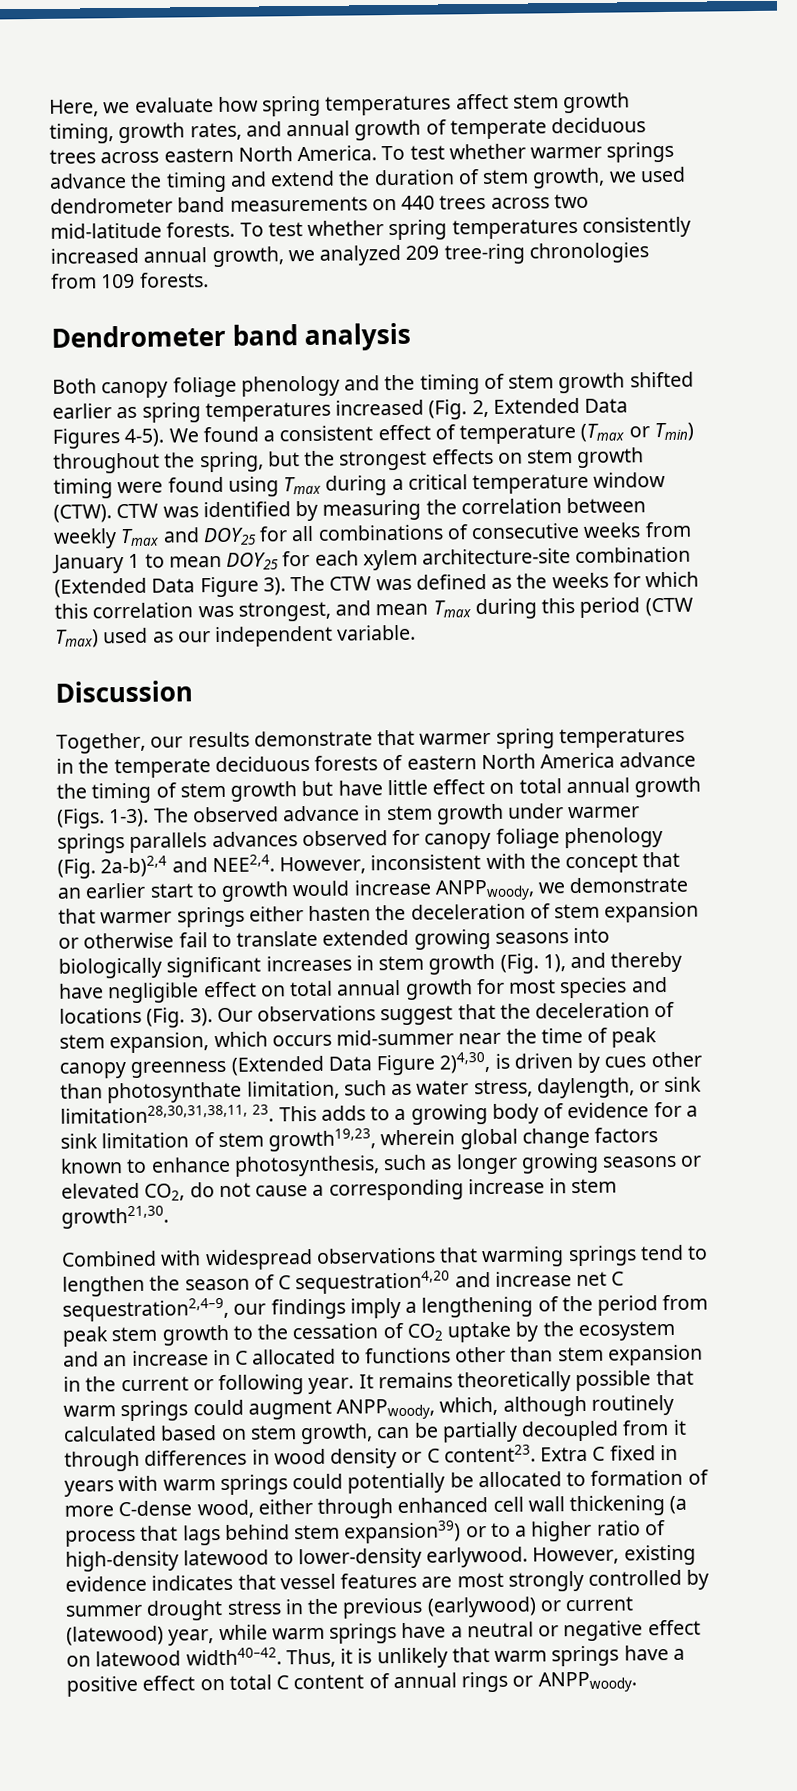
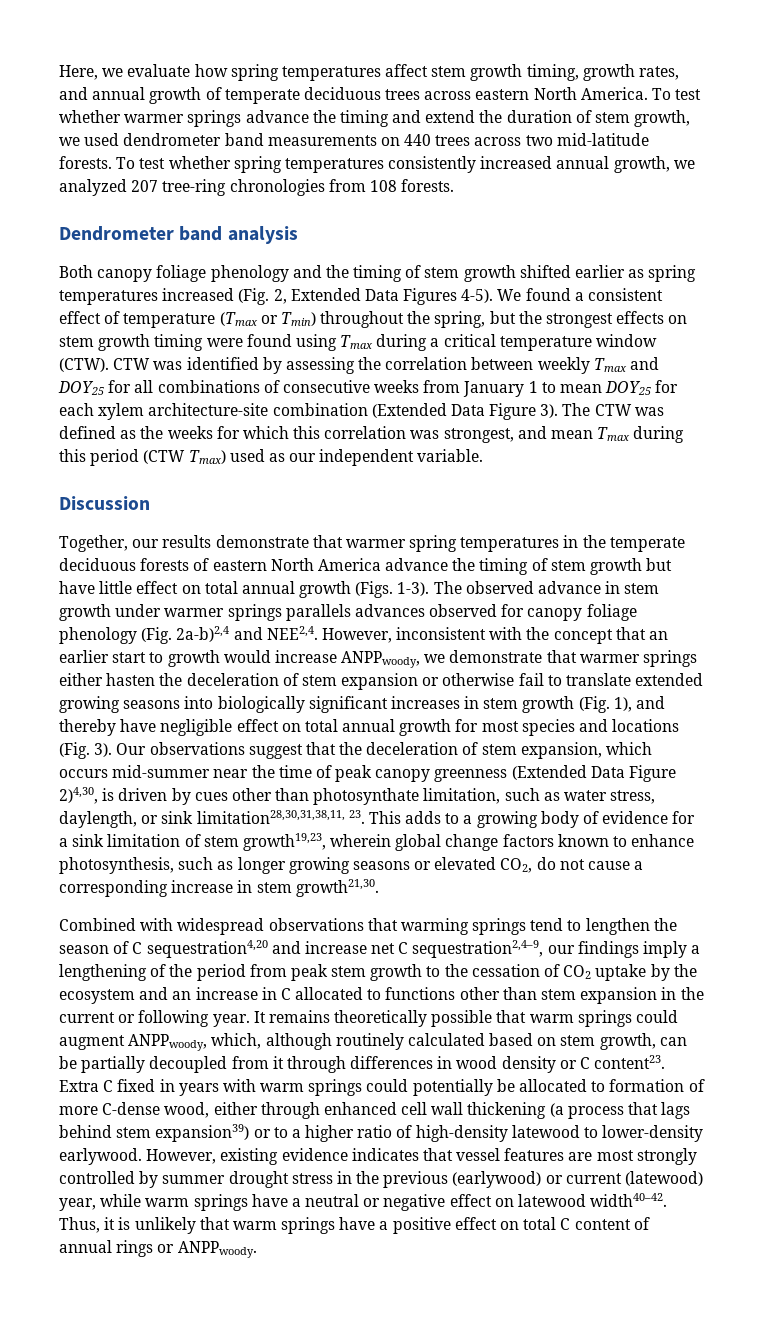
[405,245,440,260] 209 -> [131,180,159,192] 207
[101,273,136,289] 109 -> [369,180,397,192] 108
[322,499,422,521] measuring -> [285,357,355,374] assessing

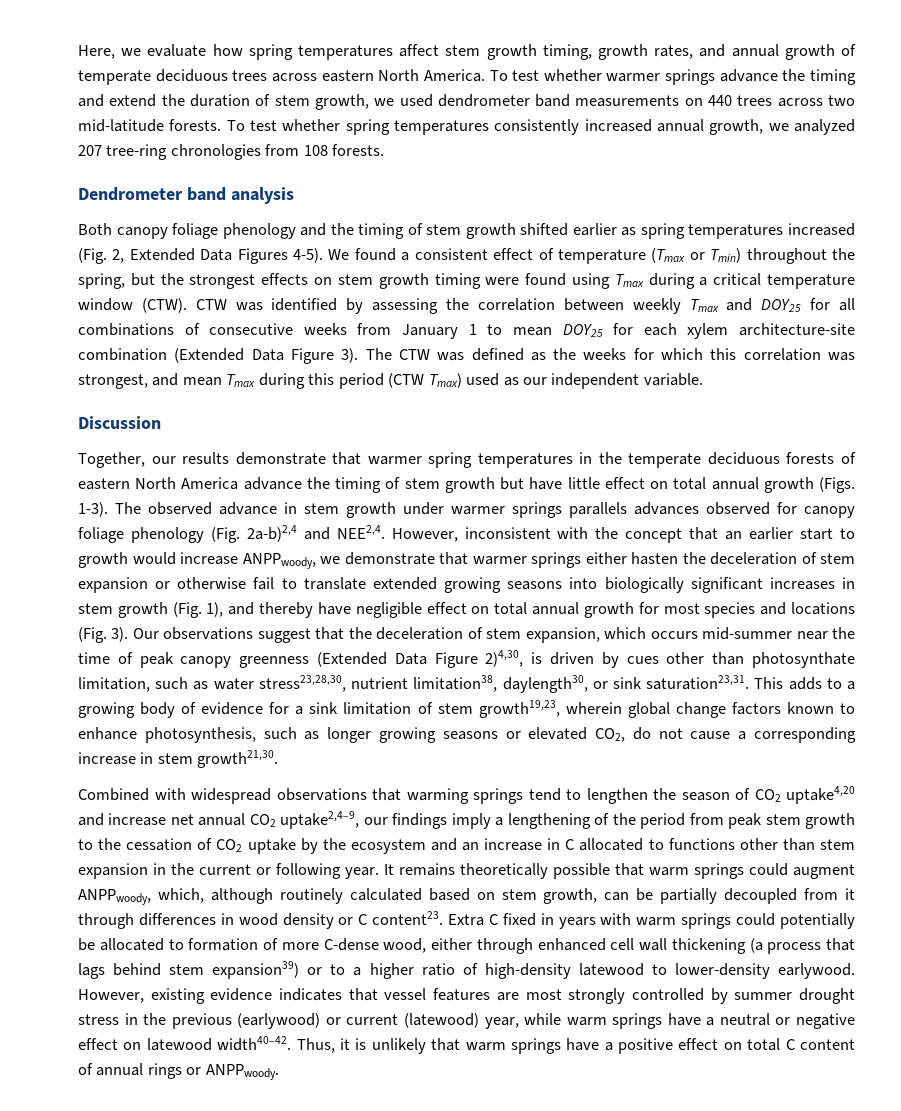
[610,790,656,804] [59,810,365,828] stress, daylength, or sink limitation28,30,31,38,11, 23. -> [258,675,750,693] stress23,28,30, nutrient limitation38, daylength30, or sink saturation23,31.
[132,940,268,958] C sequestration4,20 -> [754,786,855,804] CO2 uptake4,20
[398,940,544,958] C sequestration2,4–9, -> [198,811,360,829] annual CO2 uptake2,4–9,

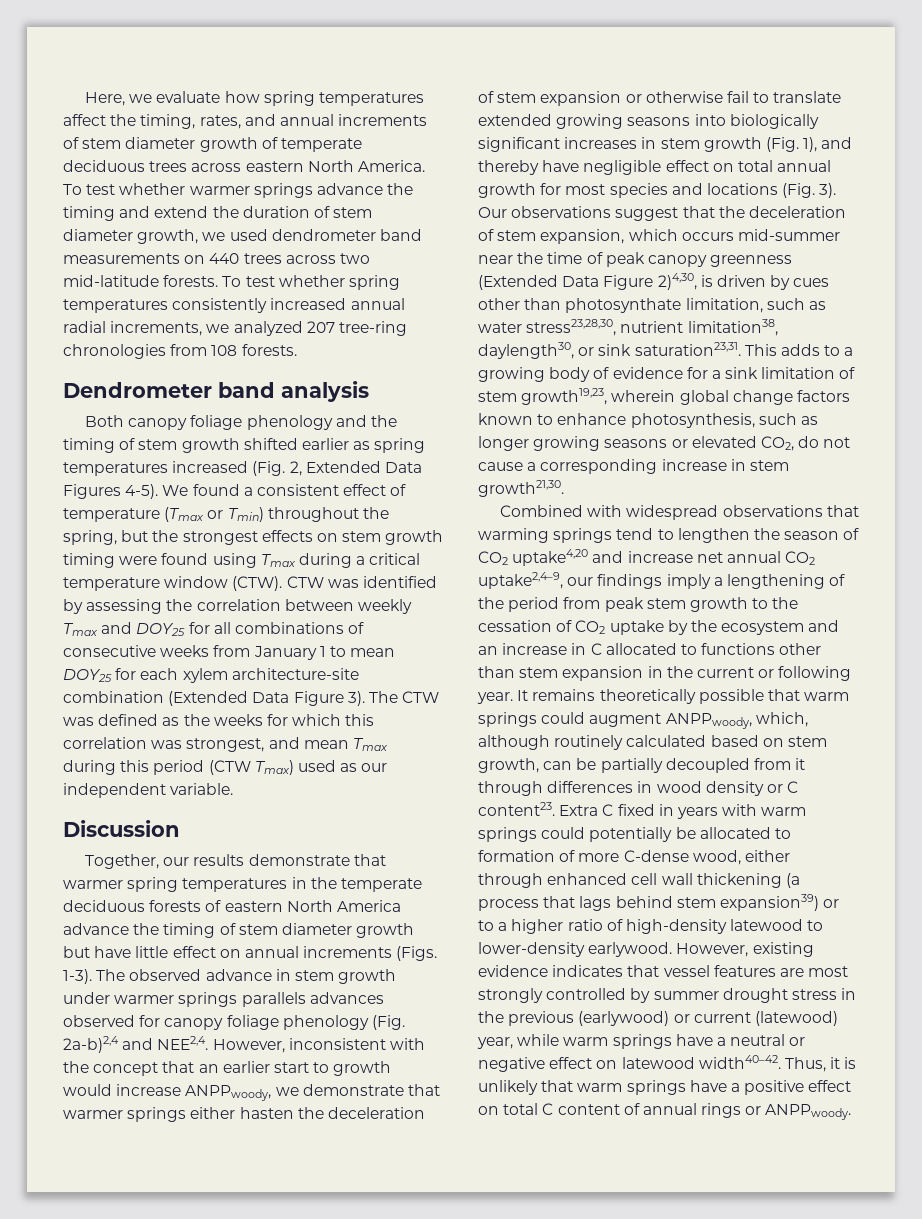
[445,44,779,60] stem growth timing, growth rates, and annual -> [110,114,428,129] [63,137,196,149] the timing, rates, and annual increments of stem diameter
(310, 100) none -> [63,229,133,241] diameter
[709,119,764,135] growth, -> [63,321,203,336] radial increments,
(440, 483) none -> [281,923,352,935] diameter
[673,477,814,493] total annual growth -> [244,946,393,958] annual increments

